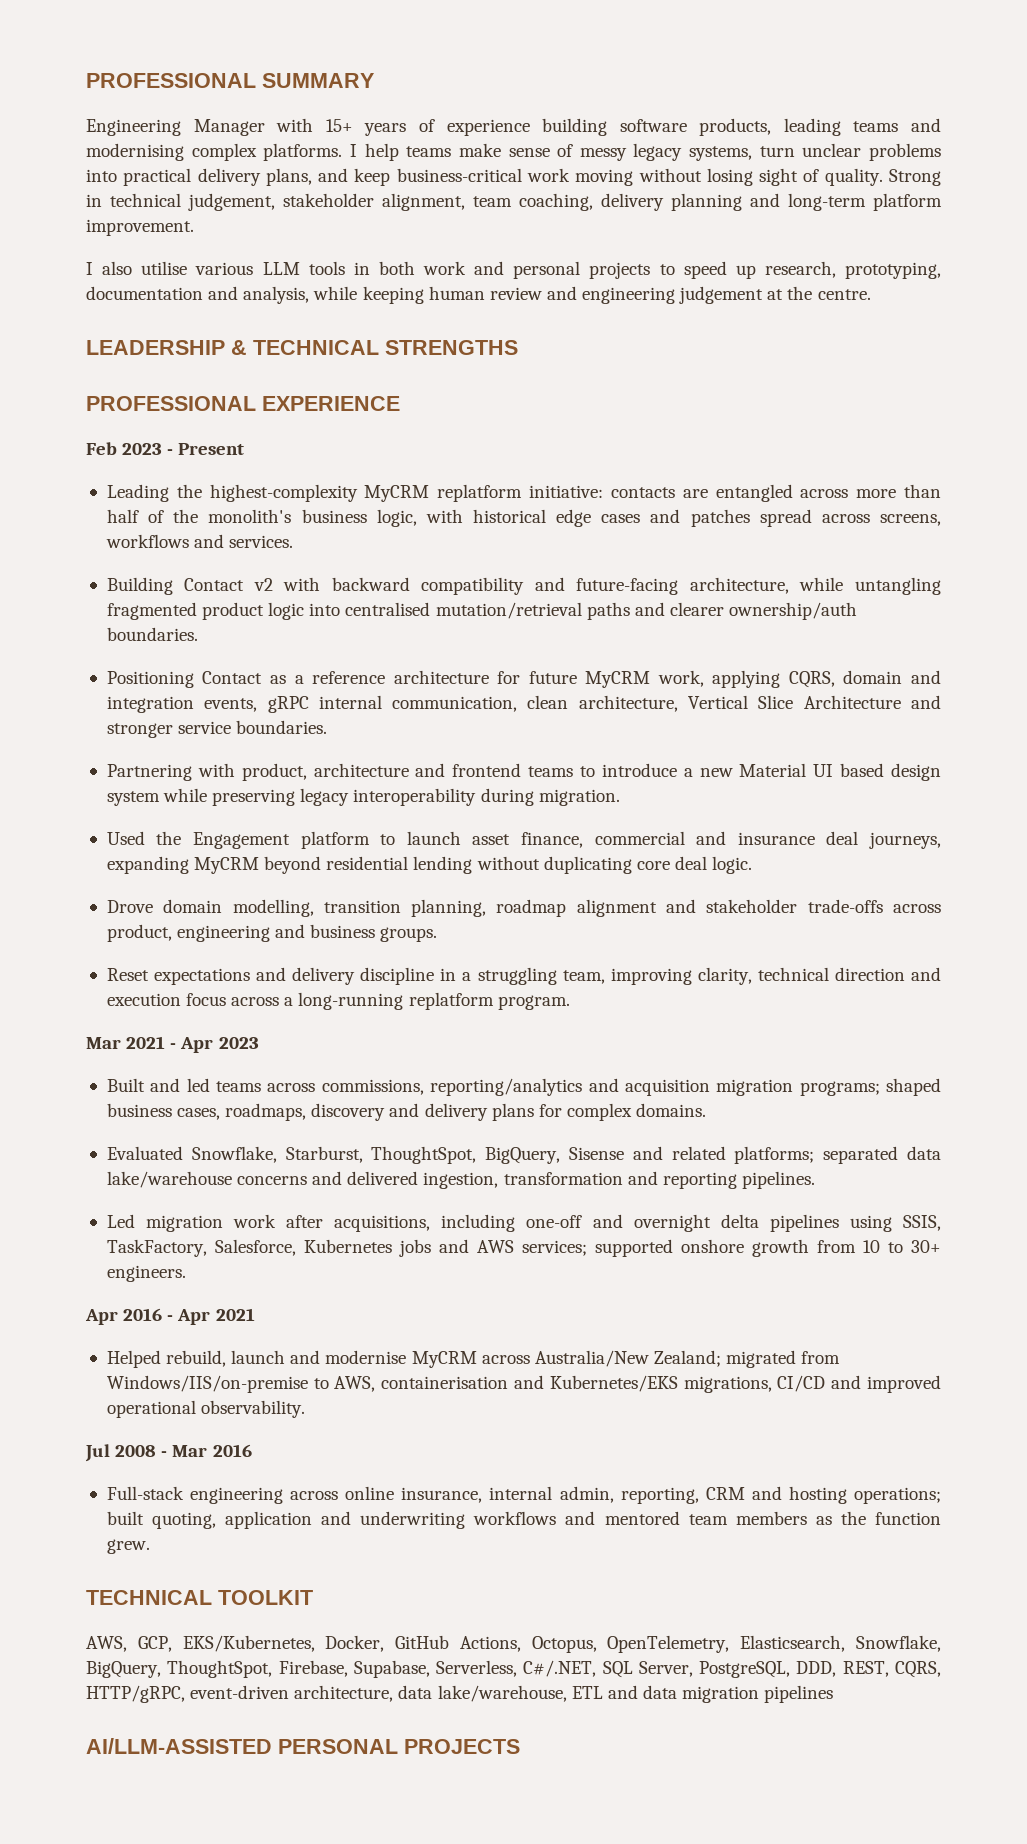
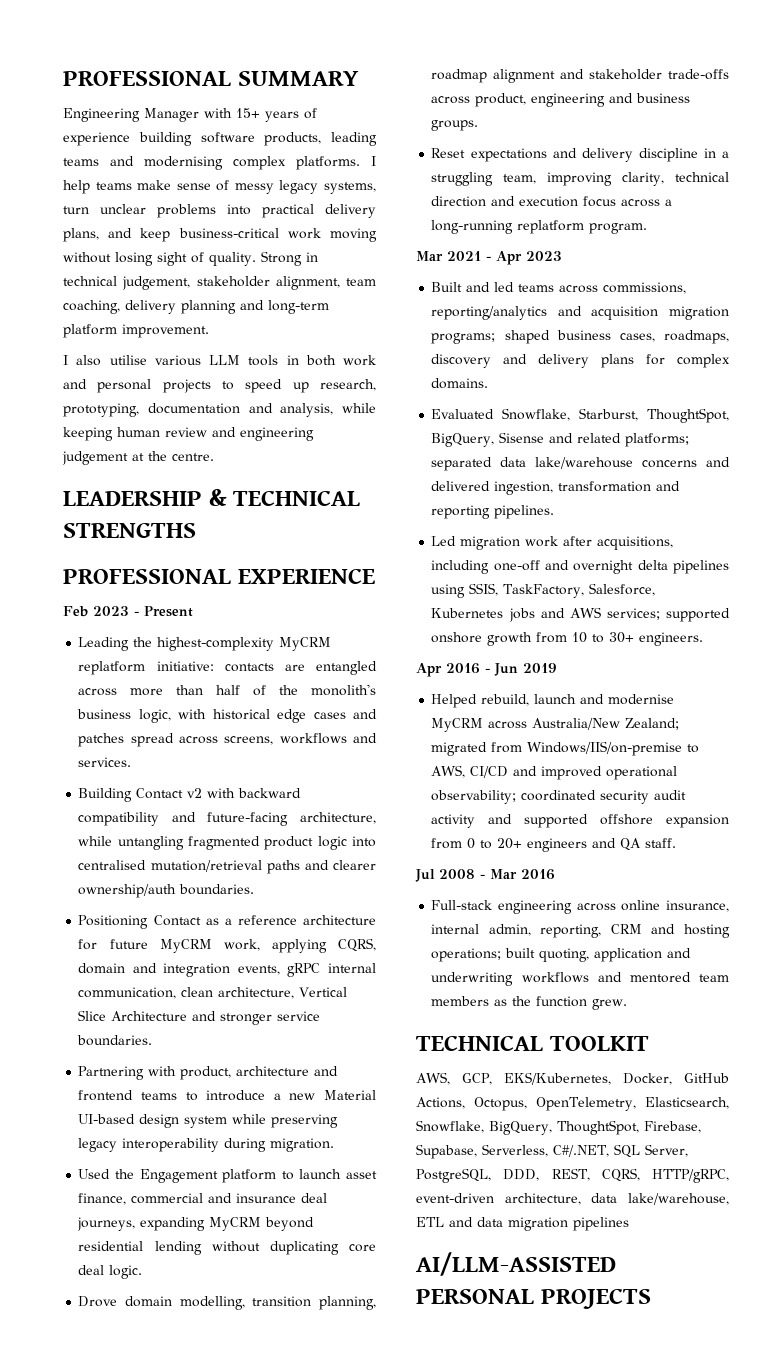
[813,763,885,777] UI based -> [78,1114,136,1124] UI-based
[177,1308,255,1325] Apr 2021 -> [494,663,557,676] Jun 2019
[381,1375,941,1393] [106,1400,306,1418] containerisation and Kubernetes/EKS migrations, CI/CD and improved operational observability. -> [470,766,678,780] [431,790,687,804] [431,814,729,828] [431,838,677,852] CI/CD and improved operational observability; coordinated security audit activity and supported offshore expansion from 0 to 20+ engineers and QA staff.

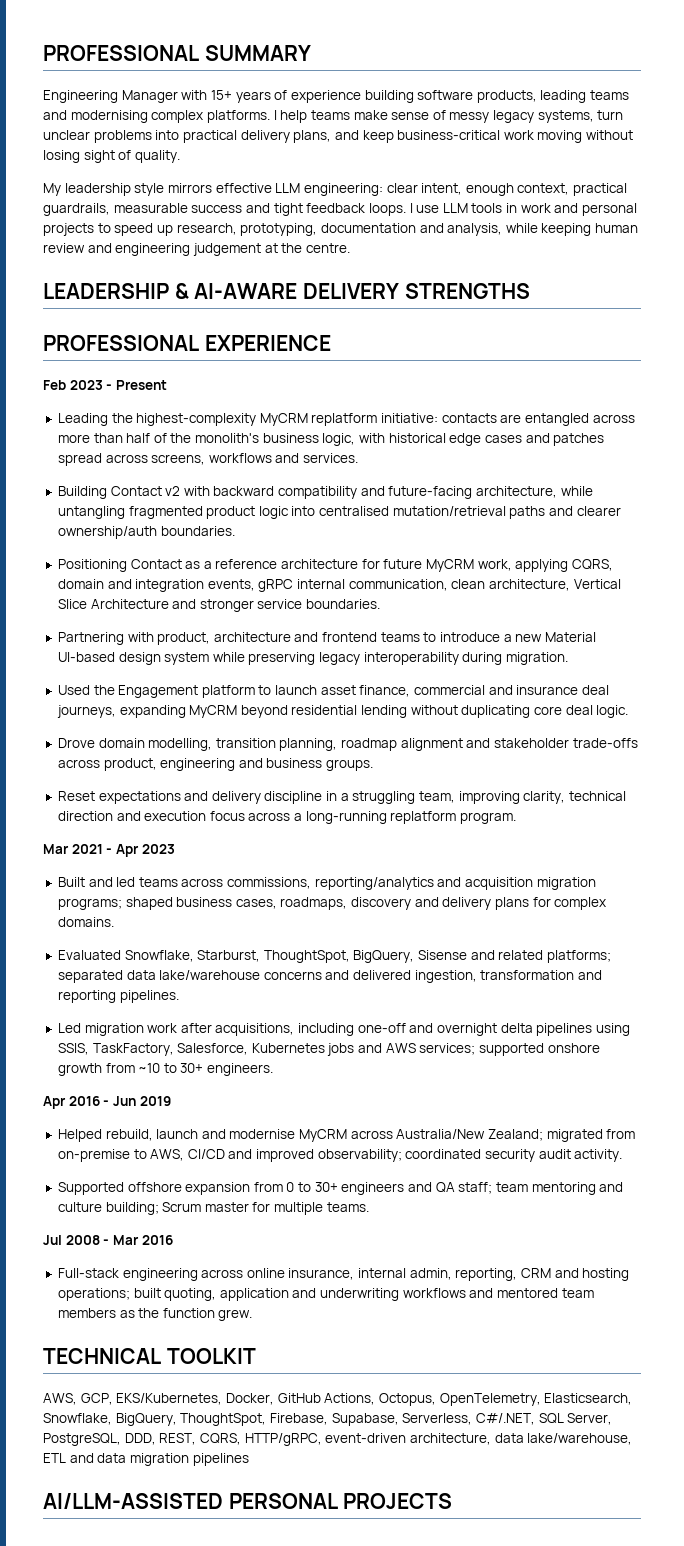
[260,251,318,266] [63,276,376,290] [63,300,329,314] [63,324,209,338] [63,355,201,366] Strong in technical judgement, stakeholder alignment, team coaching, delivery planning and long-term platform improvement. // I also utilise various -> [43,183,628,196] [43,203,440,216] // My leadership style mirrors effective LLM engineering: clear intent, enough context, practical guardrails, measurable success and tight feedback loops. I use
[305,355,336,366] both -> (518, 208) none
[233,490,361,506] TECHNICAL -> [194,283,400,299] AI-AWARE DELIVERY
[572,632,588,643] 10 -> [138,1063,161,1073] ~10
[527,741,683,756] Windows/IIS/on-premise -> [57,1149,130,1162] on-premise
[606,766,678,780] operational -> (315, 1155) none
[431,814,589,828] activity and supported -> [574,1149,623,1162] [57,1182,124,1195] activity. // Supported
[497,838,523,849] 20+ -> [314,1182,338,1192] 30+
[645,838,677,848] staff. -> [458,1182,624,1195] [57,1202,369,1215] staff; team mentoring and culture building; Scrum master for multiple teams.

